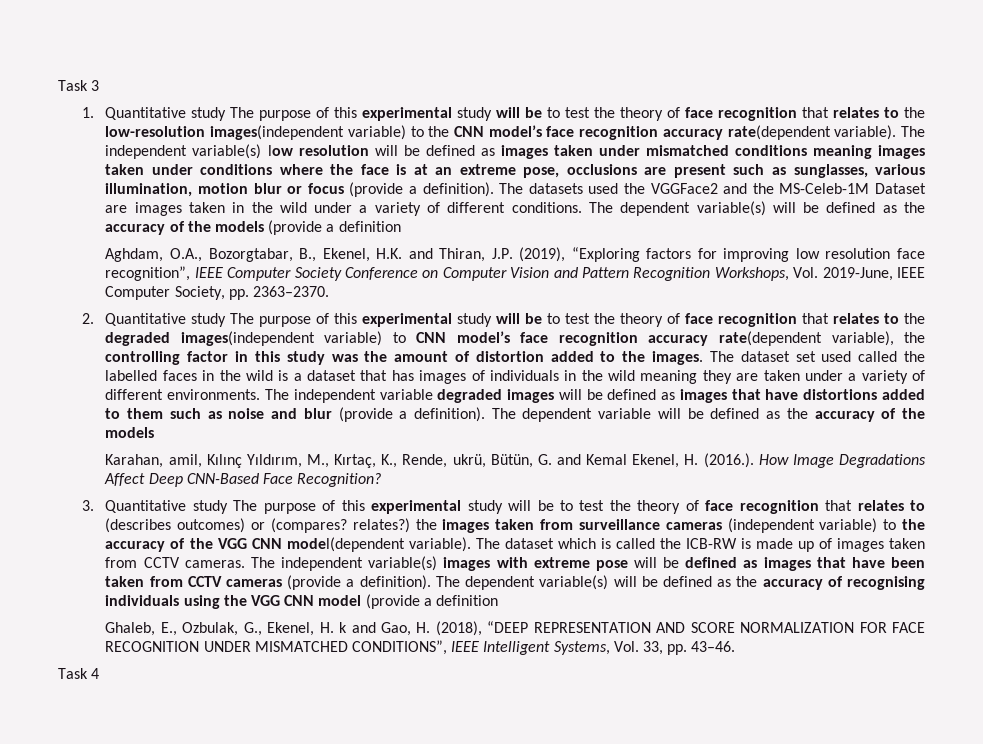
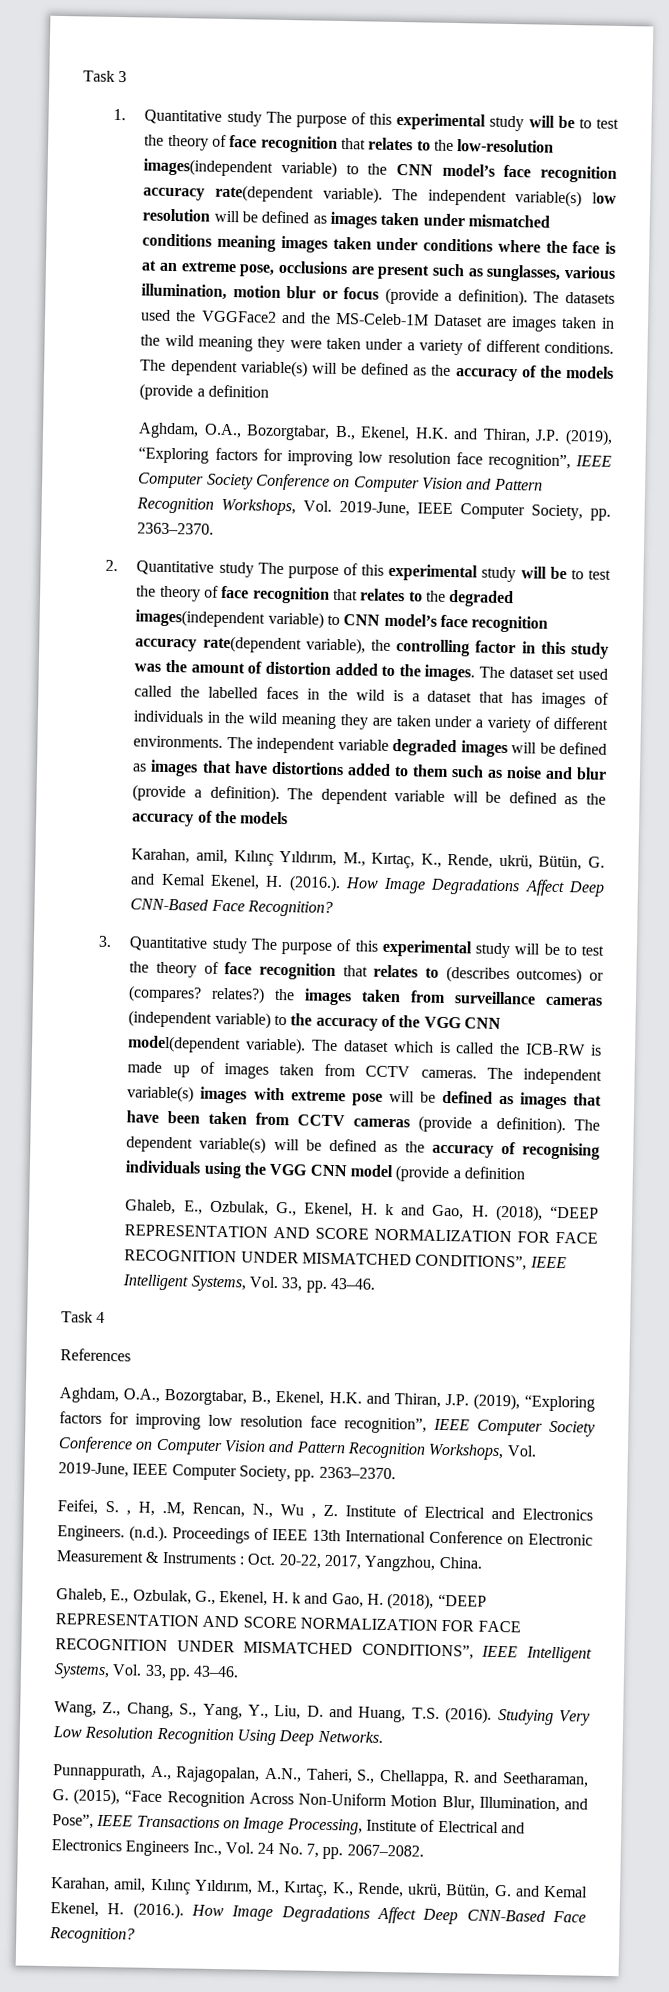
(307, 207) none -> [198,335,362,353] meaning they were taken
(100, 673) none -> [60,1348,131,1362] [59,1387,596,1412] [59,1411,596,1437] [58,1436,537,1461] [58,1462,396,1482] [57,1499,593,1521] [57,1525,593,1546] [56,1550,483,1572] [56,1588,487,1610] [55,1613,521,1633] [55,1638,593,1663] [54,1663,240,1681] [54,1701,591,1726] [52,1726,383,1746] [53,1764,589,1788] [52,1788,588,1813] [52,1814,525,1835] [51,1839,424,1860] [51,1877,588,1899] [50,1902,586,1925] [49,1927,135,1944] // References // Aghdam, O.A., Bozorgtabar, B., Ekenel, H.K. and Thiran, J.P. (2019), “Exploring factors for improving low resolution face recognition”, IEEE Computer Society Conference on Computer Vision and Pattern Recognition Workshops, Vol. 2019-June, IEEE Computer Society, pp. 2363–2370. // Feifei, S. , H, .M, Rencan, N., Wu , Z. Institute of Electrical and Electronics Engineers. (n.d.). Proceedings of IEEE 13th International Conference on Electronic Measurement & Instruments : Oct. 20-22, 2017, Yangzhou, China. // Ghaleb, E., Ozbulak, G., Ekenel, H. k and Gao, H. (2018), “DEEP REPRESENTATION AND SCORE NORMALIZATION FOR FACE RECOGNITION UNDER MISMATCHED CONDITIONS”, IEEE Intelligent Systems, Vol. 33, pp. 43–46. // Wang, Z., Chang, S., Yang, Y., Liu, D. and Huang, T.S. (2016). Studying Very Low Resolution Recognition Using Deep Networks. // Punnappurath, A., Rajagopalan, A.N., Taheri, S., Chellappa, R. and Seetharaman, G. (2015), “Face Recognition Across Non-Uniform Motion Blur, Illumination, and Pose”, IEEE Transactions on Image Processing, Institute of Electrical and Electronics Engineers Inc., Vol. 24 No. 7, pp. 2067–2082. // Karahan, amil, Kılınç Yıldırım, M., Kırtaç, K., Rende, ukrü, Bütün, G. and Kemal Ekenel, H. (2016.). How Image Degradations Affect Deep CNN-Based Face Recognition?

